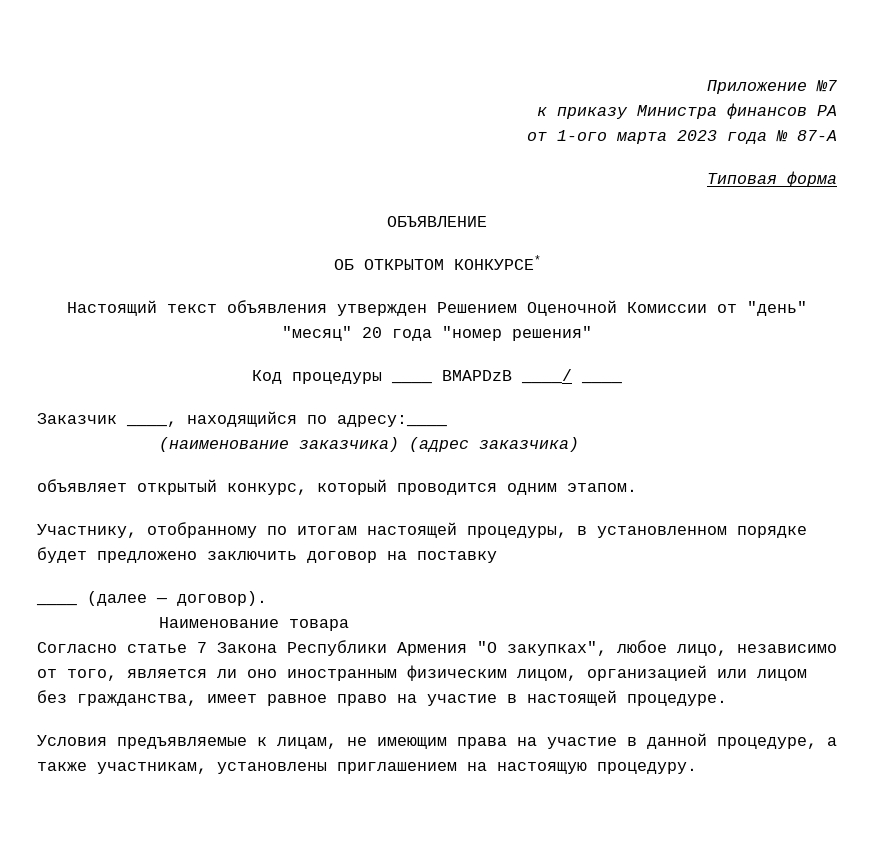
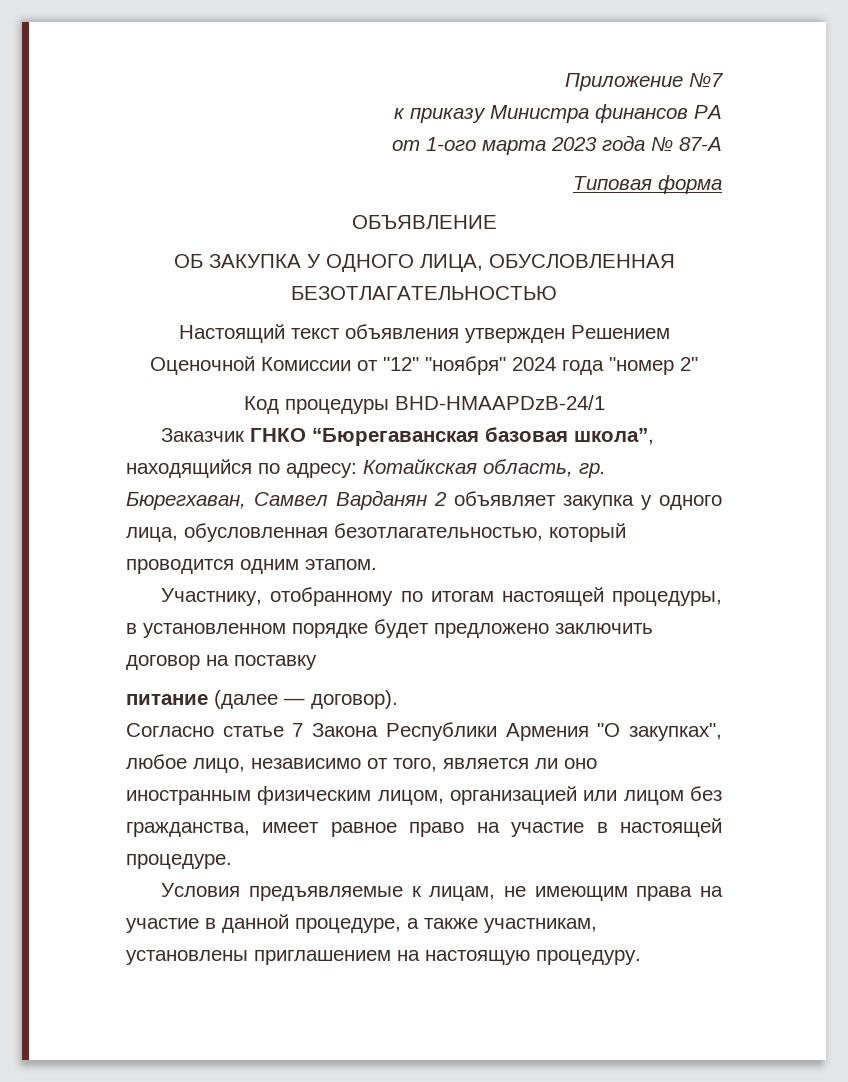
[363,255,541,270] ОТКРЫТОМ КОНКУРСЕ* -> [208,254,675,272] [291,286,557,300] ЗАКУПКА У ОДНОГО ЛИЦА, ОБУСЛОВЛЕННАЯ БЕЗОТЛАГАТЕЛЬНОСТЬЮ
[747,301,807,316] [282,326,382,341] "день" "месяц" 20 -> [383,356,556,375] "12" "ноября" 2024
[512,326,592,341] решения" -> [680,357,698,371] 2"
[391,381,432,384] [442,369,622,384] [37,411,447,427] [159,437,580,452] [37,479,307,495] ____ BMAPDzB ____/ ____ // Заказчик ____, находящийся по адресу:____ // (наименование заказчика) (адрес заказчика) // объявляет открытый конкурс, -> [394,395,605,410] [161,427,655,446] [126,458,606,478] [126,490,722,510] [126,523,543,542] BHD-HMAAPDzB-24/1 // Заказчик ГНКО “Бюрегаванская базовая школа”, находящийся по адресу: Котайкская область, гр. Бюрегхаван, Самвел Варданян 2 объявляет закупка у одного лица, обусловленная безотлагательностью,
[36,603,77,606] ____ -> [126,694,208,705] питание
[159,617,350,631] // Наименование товара -> (398, 699) none

